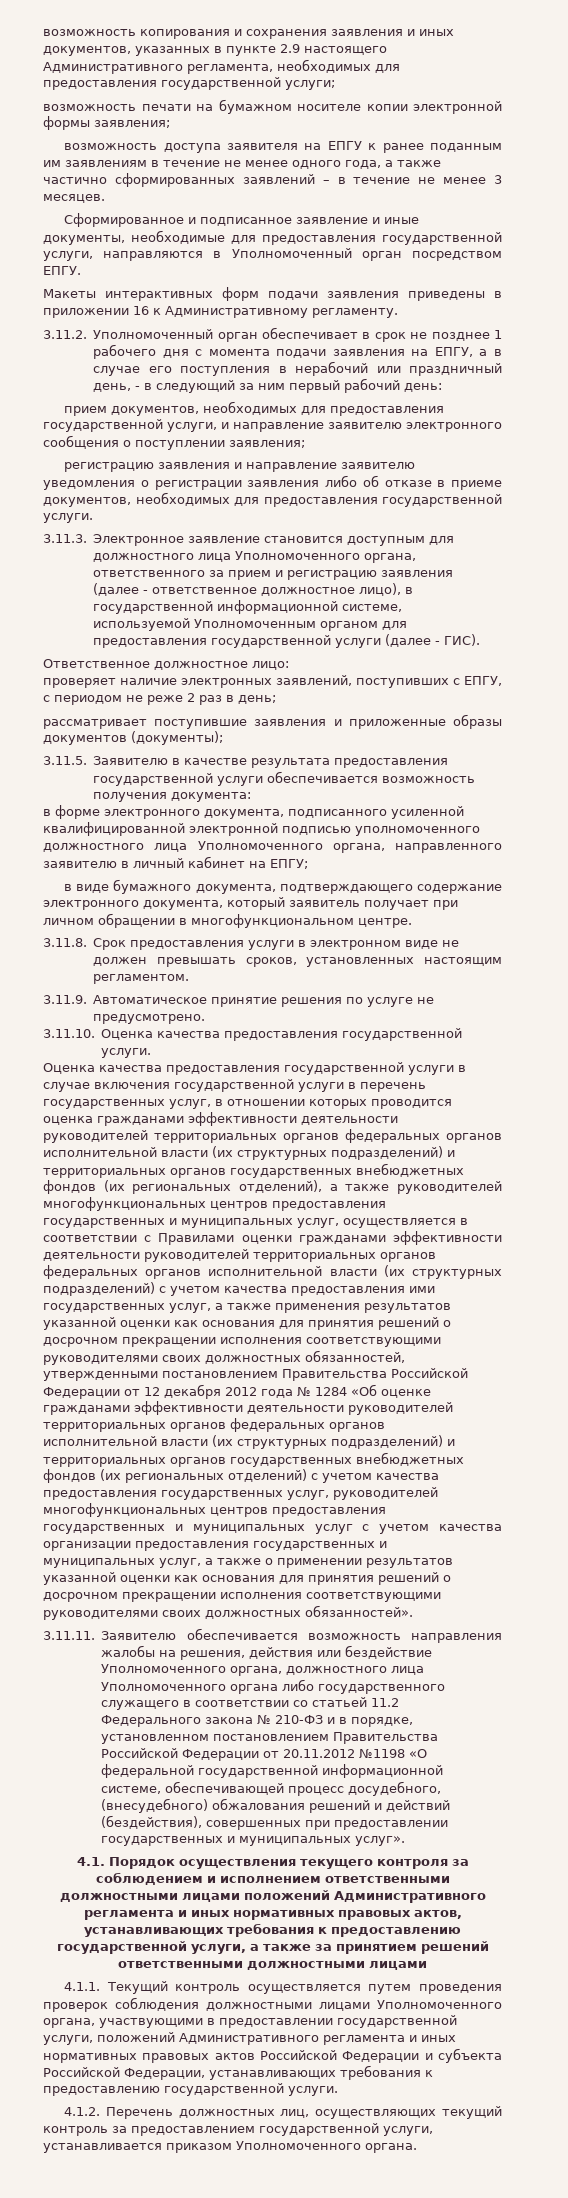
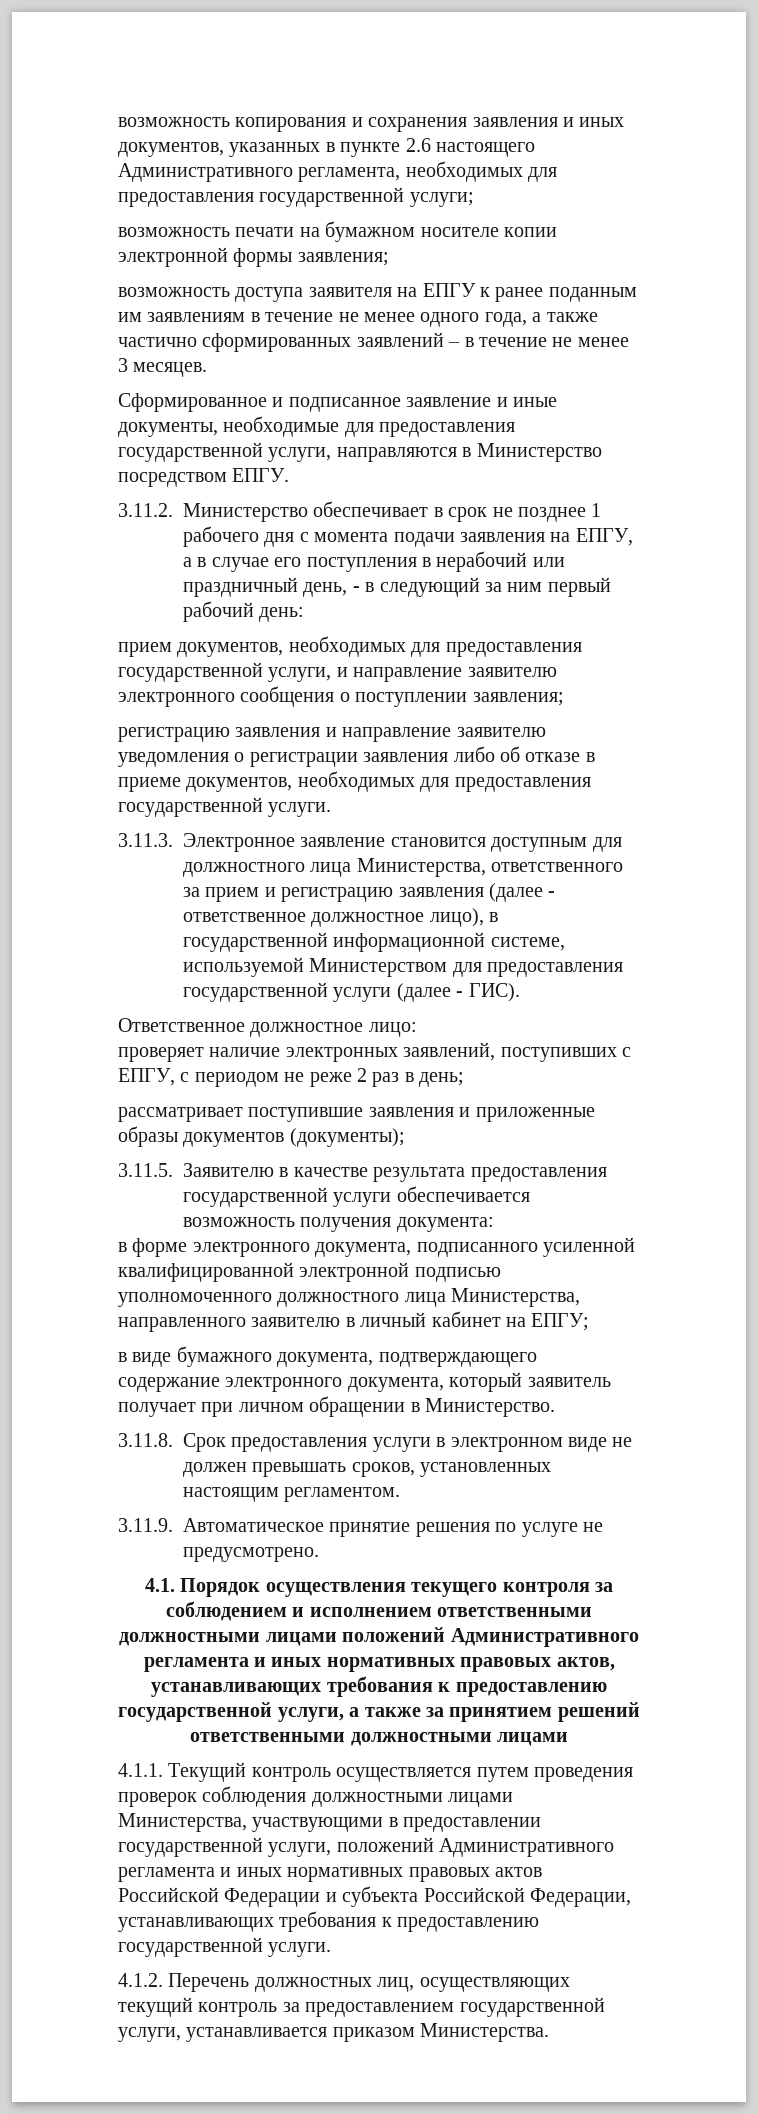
[280,44,300,53] 2.9 -> [405,138,431,152] 2.6
[231,248,402,261] Уполномоченный орган -> [476,443,602,462] Министерство
[43,287,502,301] [43,306,398,318] // Макеты интерактивных форм подачи заявления приведены в приложении 16 к Административному регламенту. -> (290, 475) none
[93,329,258,342] Уполномоченный орган -> [183,503,308,522] Министерство
[235,551,417,563] Уполномоченного органа, -> [356,858,486,877] Министерства,
[194,619,379,631] Уполномоченным органом -> [309,958,448,977] Министерством
[197,841,385,853] Уполномоченного органа, -> [451,1288,581,1307] Министерства,
[191,914,412,928] многофункциональном центре. -> [425,1398,555,1417] Министерство.
[43,1028,463,1041] [101,1048,152,1058] [43,1062,466,1075] [43,1079,426,1092] [43,1099,452,1109] [43,1112,398,1126] [43,1129,502,1143] [43,1146,455,1160] [43,1163,464,1178] [43,1180,503,1194] [43,1197,386,1211] [43,1218,468,1228] [43,1231,502,1245] [43,1249,436,1262] [43,1265,502,1279] [43,1282,435,1296] [43,1303,451,1313] [43,1317,451,1330] [43,1337,441,1347] [43,1350,405,1365] [43,1368,468,1381] [43,1384,431,1399] [43,1401,453,1415] [43,1418,385,1432] [43,1435,455,1449] [43,1452,464,1467] [43,1469,439,1483] [43,1487,438,1500] [43,1503,386,1517] [43,1524,502,1534] [43,1541,387,1551] [43,1558,453,1568] [43,1572,451,1585] [43,1592,441,1602] [43,1605,413,1620] [43,1628,502,1643] [101,1645,433,1660] [101,1664,425,1676] [101,1679,446,1694] [101,1697,400,1710] [101,1715,414,1727] [101,1732,439,1744] [101,1748,428,1761] [101,1764,444,1778] [101,1781,442,1796] [101,1798,451,1813] [101,1815,449,1830] [101,1836,406,1846] // 3.11.10. Оценка качества предоставления государственной услуги. // Оценка качества предоставления государственной услуги в случае включения государственной услуги в перечень государственных услуг, в отношении которых проводится оценка гражданами эффективности деятельности руководителей территориальных органов федеральных органов исполнительной власти (их структурных подразделений) и территориальных органов государственных внебюджетных фондов (их региональных отделений), а также руководителей многофункциональных центров предоставления государственных и муниципальных услуг, осуществляется в соответствии с Правилами оценки гражданами эффективности деятельности руководителей территориальных органов федеральных органов исполнительной власти (их структурных подразделений) с учетом качества предоставления ими государственных услуг, а также применения результатов указанной оценки как основания для принятия решений о досрочном прекращении исполнения соответствующими руководителями своих должностных обязанностей, утвержденными постановлением Правительства Российской Федерации от 12 декабря 2012 года № 1284 «Об оценке гражданами эффективности деятельности руководителей территориальных органов федеральных органов исполнительной власти (их структурных подразделений) и территориальных органов государственных внебюджетных фондов (их региональных отделений) с учетом качества предоставления государственных услуг, руководителей многофункциональных центров предоставления государственных и муниципальных услуг с учетом качества организации предоставления государственных и муниципальных услуг, а также о применении результатов указанной оценки как основания для принятия решений о досрочном прекращении исполнения соответствующими руководителями своих должностных обязанностей». // 3.11.11. Заявителю обеспечивается возможность направления жалобы на решения, действия или бездействие Уполномоченного органа, должностного лица Уполномоченного органа либо государственного служащего в соответствии со статьей 11.2 Федерального закона № 210-ФЗ и в порядке, установленном постановлением Правительства Российской Федерации от 20.11.2012 №1198 «О федеральной государственной информационной системе, обеспечивающей процесс досудебного, (внесудебного) обжалования решений и действий (бездействия), совершенных при предоставлении государственных и муниципальных услуг». -> (319, 1554) none
[377,2000,502,2009] [43,2018,95,2028] Уполномоченного органа, -> [118,1813,247,1832] Министерства,
[236,2141,417,2153] Уполномоченного органа. -> [420,2023,550,2042] Министерства.

